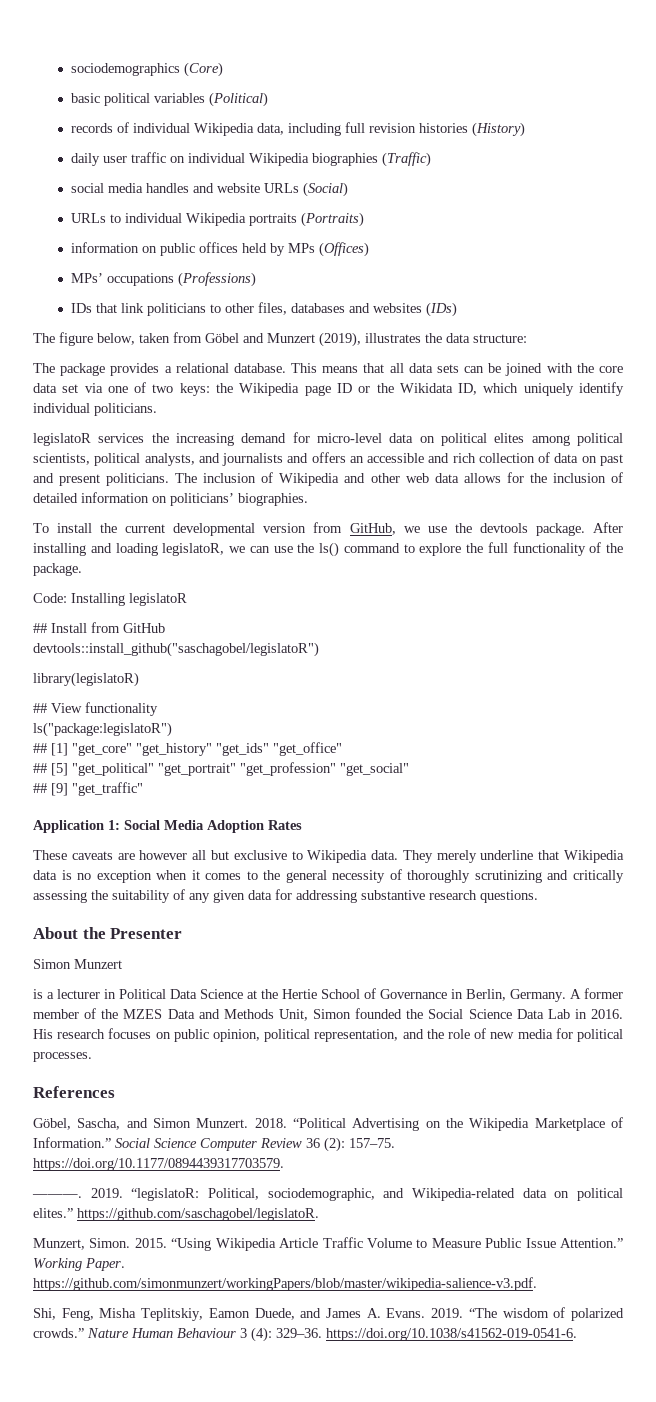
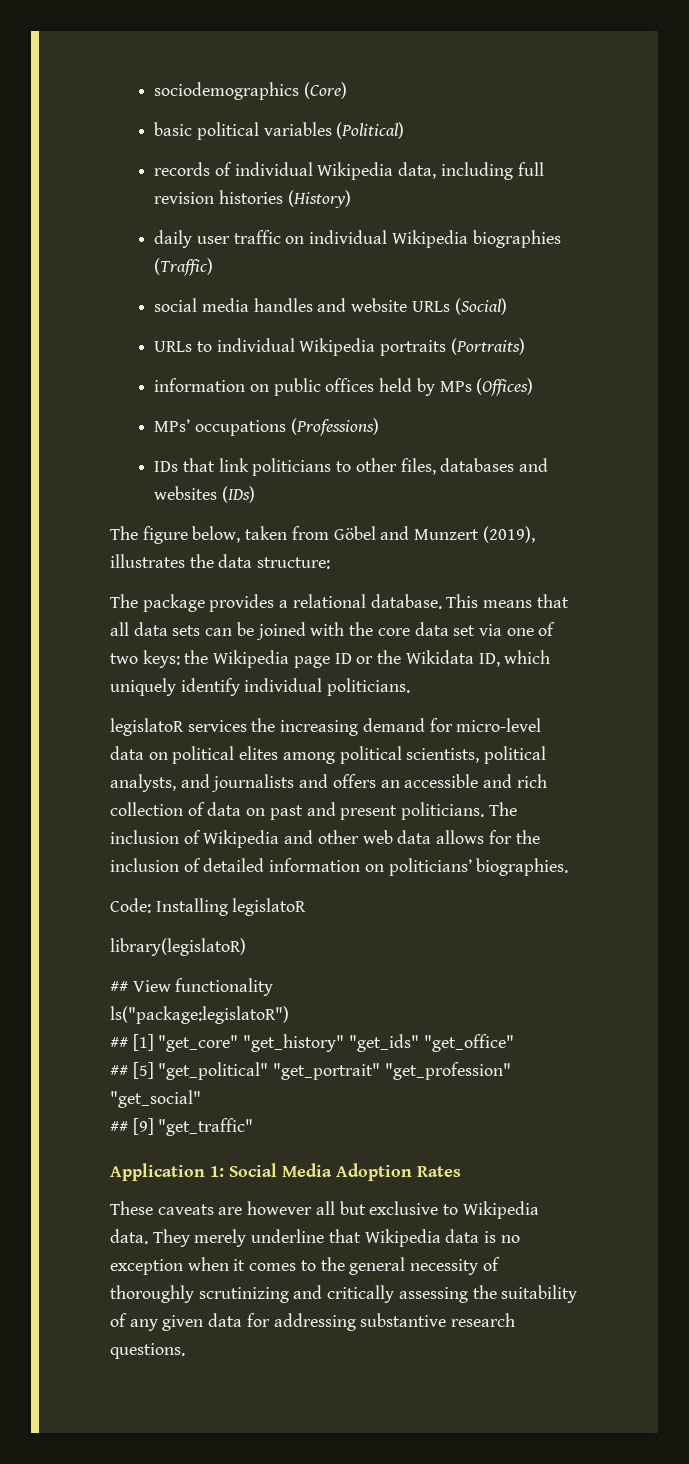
[33,522,624,536] [33,542,623,557] [33,563,82,576] [33,593,187,606] [33,622,165,633] [33,642,319,657] To install the current developmental version from GitHub, we use the devtools package. After installing and loading legislatoR, we can use the ls() command to explore the full functionality of the package. // Code: Installing legislatoR // ## Install from GitHub // devtools::install_github("saschagobel/legislatoR") -> [110,898,307,916] Code: Installing legislatoR
[33,927,183,939] [33,959,122,969] [33,988,623,1002] [33,1008,623,1021] [33,1028,623,1042] [33,1052,92,1062] [33,1086,115,1098] [33,1117,623,1131] [33,1137,395,1152] [33,1158,284,1171] [32,1188,623,1201] [33,1208,319,1221] [33,1237,623,1251] [33,1258,125,1271] [33,1277,537,1291] [33,1307,624,1321] [33,1327,577,1342] // About the Presenter // Simon Munzert // is a lecturer in Political Data Science at the Hertie School of Governance in Berlin, Germany. A former member of the MZES Data and Methods Unit, Simon founded the Social Science Data Lab in 2016. His research focuses on public opinion, political representation, and the role of new media for political processes. // References // Göbel, Sascha, and Simon Munzert. 2018. “Political Advertising on the Wikipedia Marketplace of Information.” Social Science Computer Review 36 (2): 157–75. https://doi.org/10.1177/0894439317703579. // ———. 2019. “legislatoR: Political, sociodemographic, and Wikipedia-related data on political elites.” https://github.com/saschagobel/legislatoR. // Munzert, Simon. 2015. “Using Wikipedia Article Traffic Volume to Measure Public Issue Attention.” Working Paper. https://github.com/simonmunzert/workingPapers/blob/master/wikipedia-salience-v3.pdf. // Shi, Feng, Misha Teplitskiy, Eamon Duede, and James A. Evans. 2019. “The wisdom of polarized crowds.” Nature Human Behaviour 3 (4): 329–36. https://doi.org/10.1038/s41562-019-0541-6. -> (185, 1351) none

